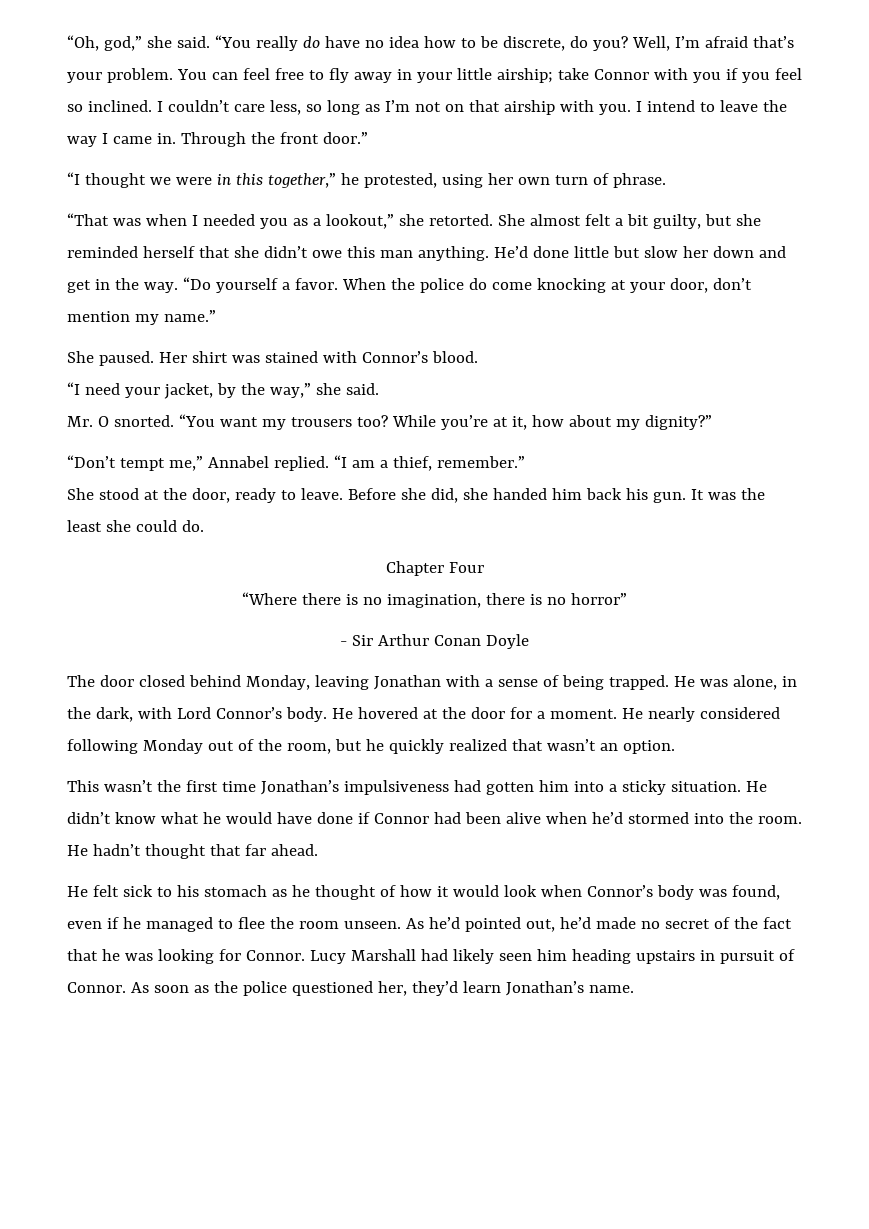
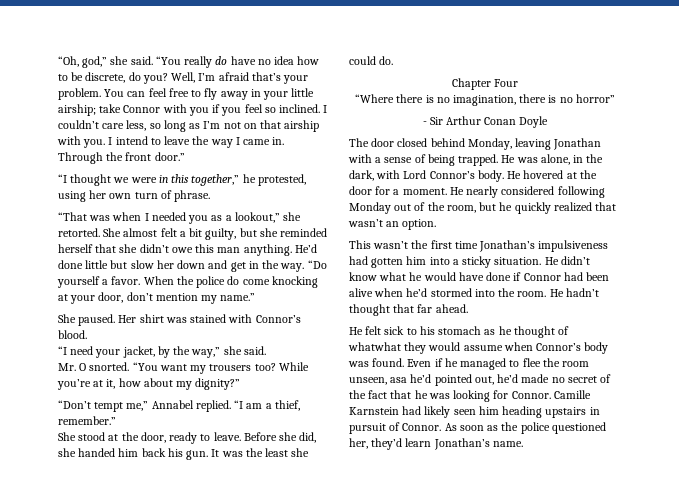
[399,885,537,897] how it would look -> [348,342,503,354] whatwhat they would assume
[731,885,780,900] [67,921,102,929] found, even -> [372,358,432,367] found. Even
[343,918,424,929] unseen. As -> [349,377,408,385] unseen, asa
[309,949,416,964] Lucy Marshall -> [553,390,591,399] [349,407,399,415] Camille Karnstein

